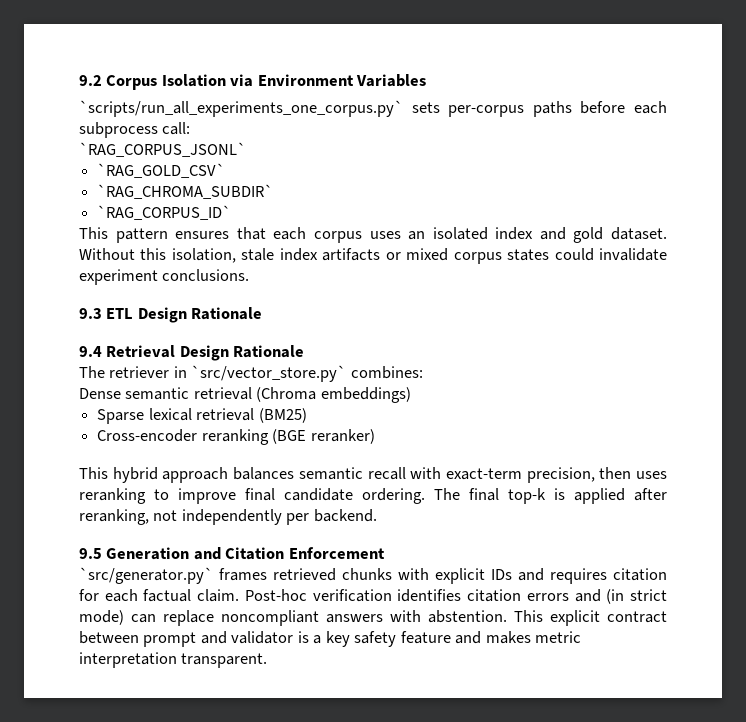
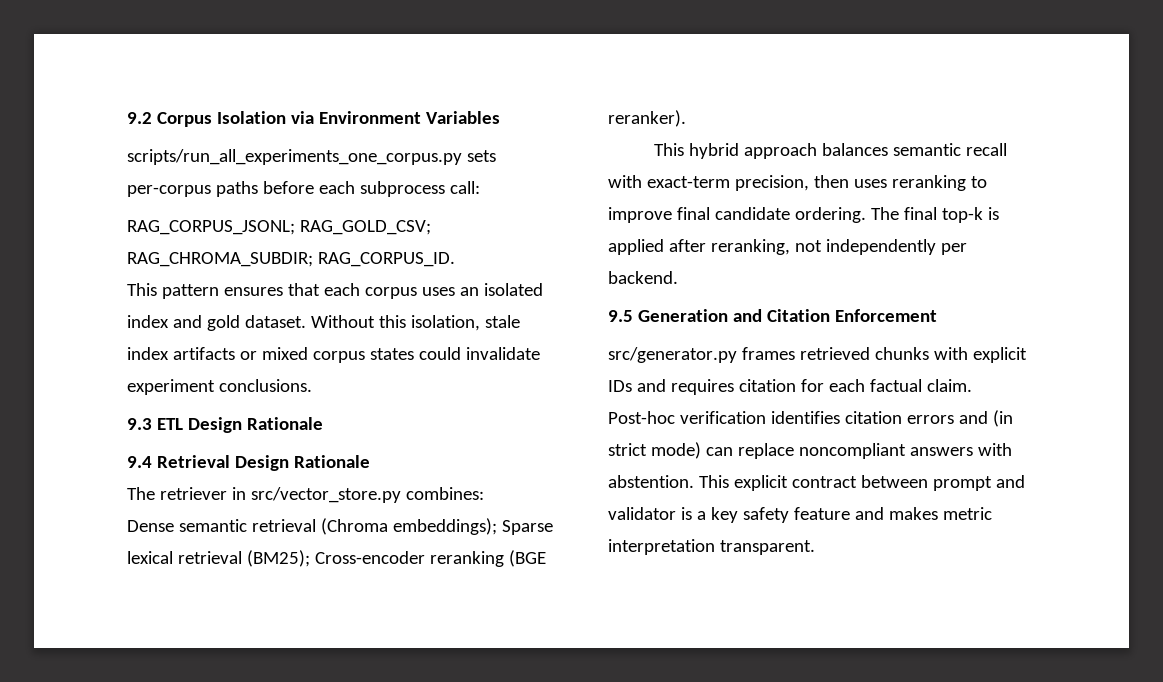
[79,100,403,117] `scripts/run_all_experiments_one_corpus.py` -> [127,149,462,165] scripts/run_all_experiments_one_corpus.py
[79,142,246,157] [97,163,226,178] [97,184,274,199] [97,205,232,220] `RAG_CORPUS_JSONL` // `RAG_GOLD_CSV` // `RAG_CHROMA_SUBDIR` // `RAG_CORPUS_ID` -> [127,220,431,235] [127,252,455,267] RAG_CORPUS_JSONL; RAG_GOLD_CSV; RAG_CHROMA_SUBDIR; RAG_CORPUS_ID.
[191,365,347,382] `src/vector_store.py` -> [250,487,401,503] src/vector_store.py
[320,387,411,403] embeddings) // -> [392,518,497,535] embeddings);
[258,408,307,423] (BM25) // -> [246,550,310,567] (BM25);
[310,429,375,444] reranker) -> [608,110,686,127] reranker).
[79,567,213,584] `src/generator.py` -> [608,347,737,363] src/generator.py

